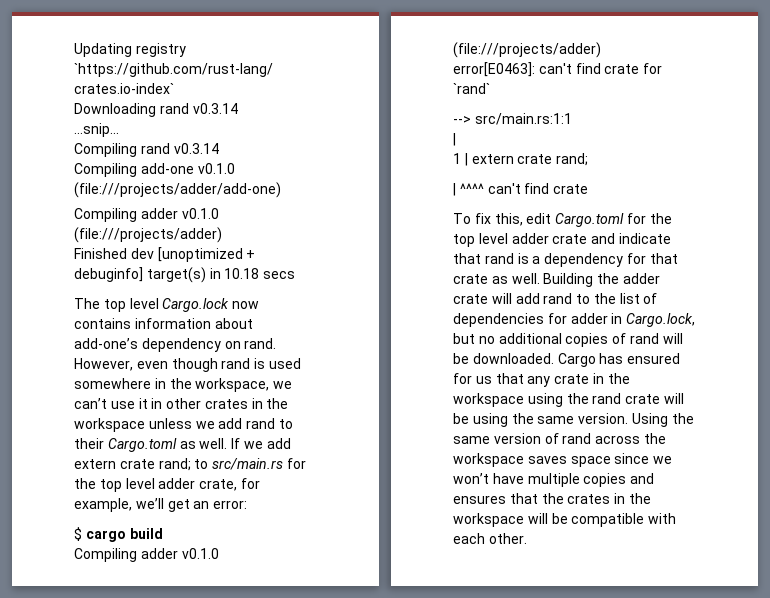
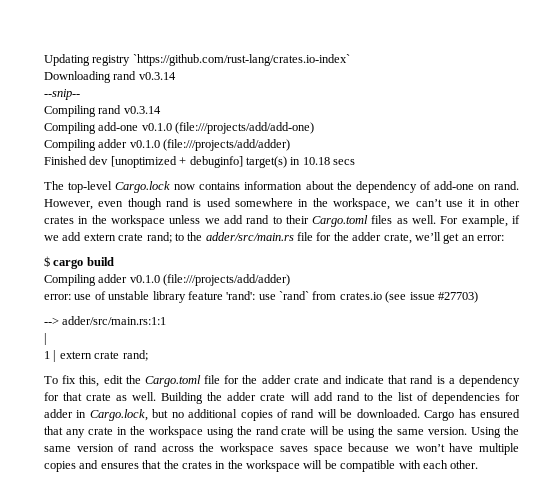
[74,123,119,137] ...snip... -> [44,89,80,100] --snip--
[74,182,281,198] [74,208,219,222] [74,227,222,243] (file:///projects/adder/add-one) // Compiling adder v0.1.0 (file:///projects/adder) -> [175,122,315,134] [44,139,291,151] (file:///projects/add/add-one) // Compiling adder v0.1.0 (file:///projects/add/adder)
[103,298,159,312] top level -> [68,181,113,193] top-level
[74,338,221,352] add-one’s dependency -> [336,181,474,193] the dependency of add-one
[179,438,241,449] as well. If -> [371,215,520,227] files as well. For example, if
[212,458,306,470] [74,478,260,492] [74,498,132,512] src/main.rs for the top level adder crate, for example, -> [187,232,412,244] the adder/src/main.rs file for the adder crate,
[453,42,601,58] [453,62,663,77] [453,83,490,94] (file:///projects/adder) // error[E0463]: can't find crate for `rand` -> [163,274,291,286] [44,291,478,303] (file:///projects/add/adder) // error: use of unstable library feature 'rand': use `rand` from crates.io (see issue #27703)
[474,113,572,125] src/main.rs:1:1 -> [62,316,167,325] adder/src/main.rs:1:1
[453,183,589,196] // | ^^^^ can't find crate -> (148, 355) none
[555,213,672,227] [453,233,508,247] Cargo.toml for the top level -> [125,375,258,387] the Cargo.toml file for the
[453,373,492,384] for us -> (520, 413) none
[614,453,650,464] since -> [348,443,390,452] because

